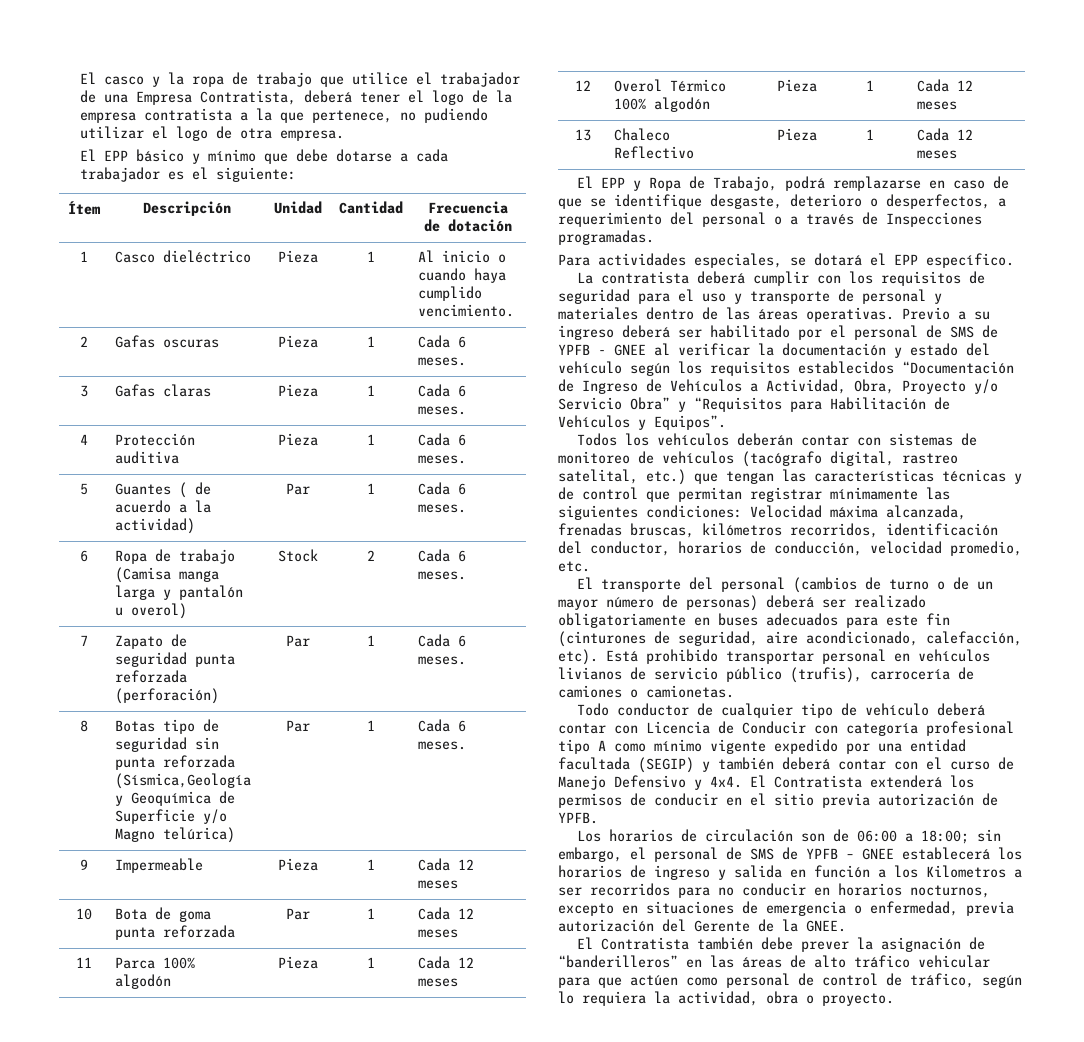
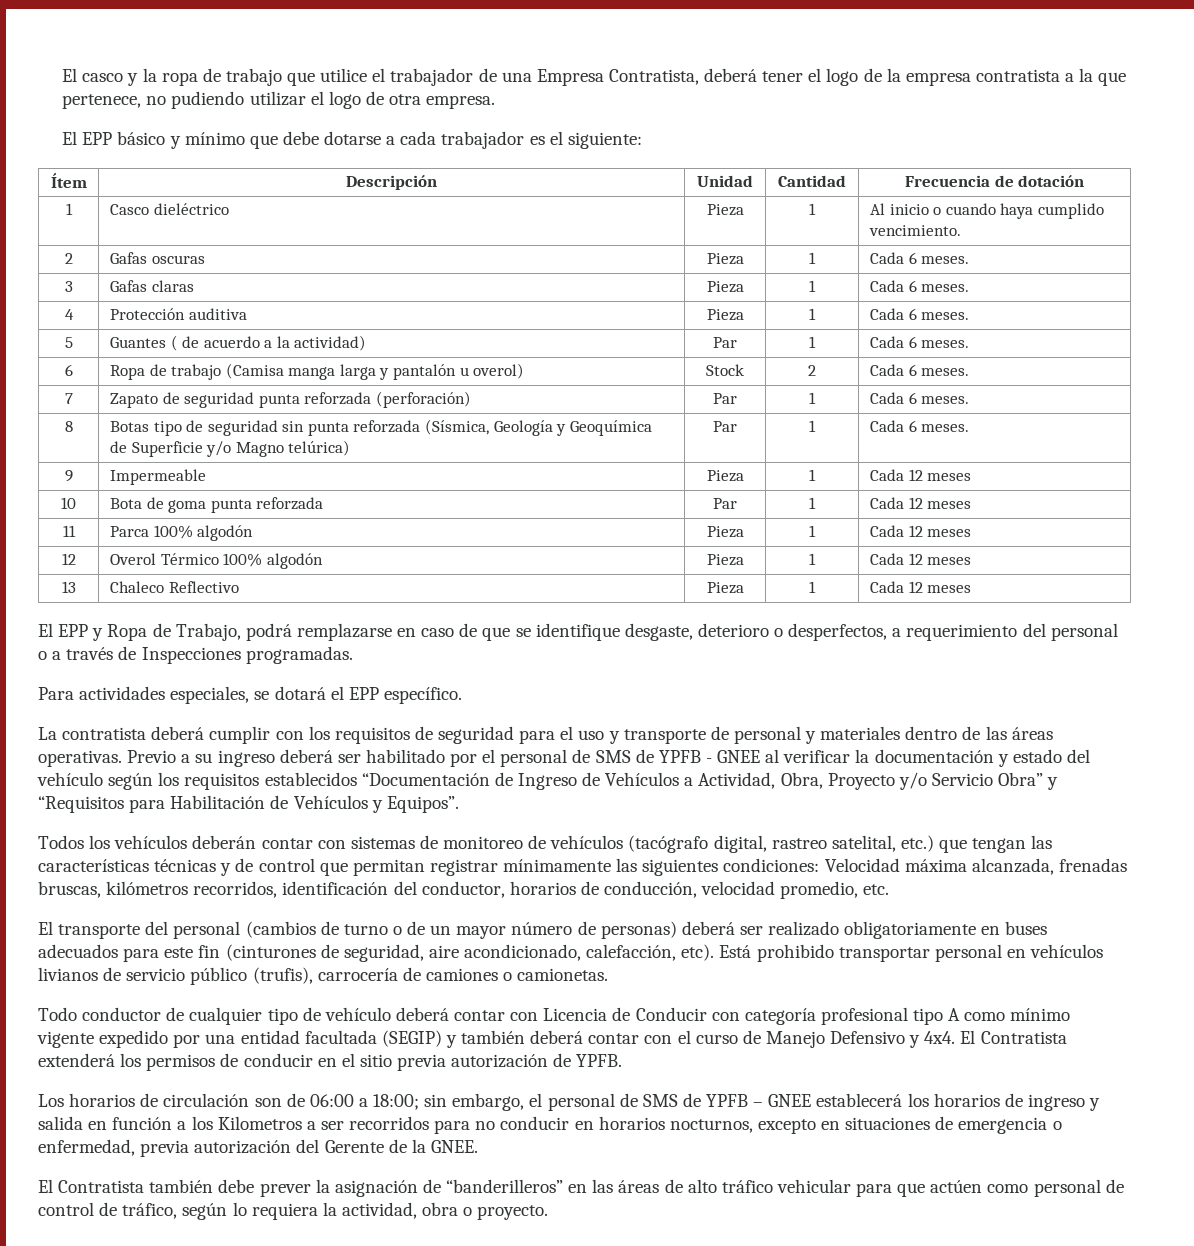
[114,773,251,789] (Sísmica,Geología -> [425,419,553,436] (Sísmica, Geología

